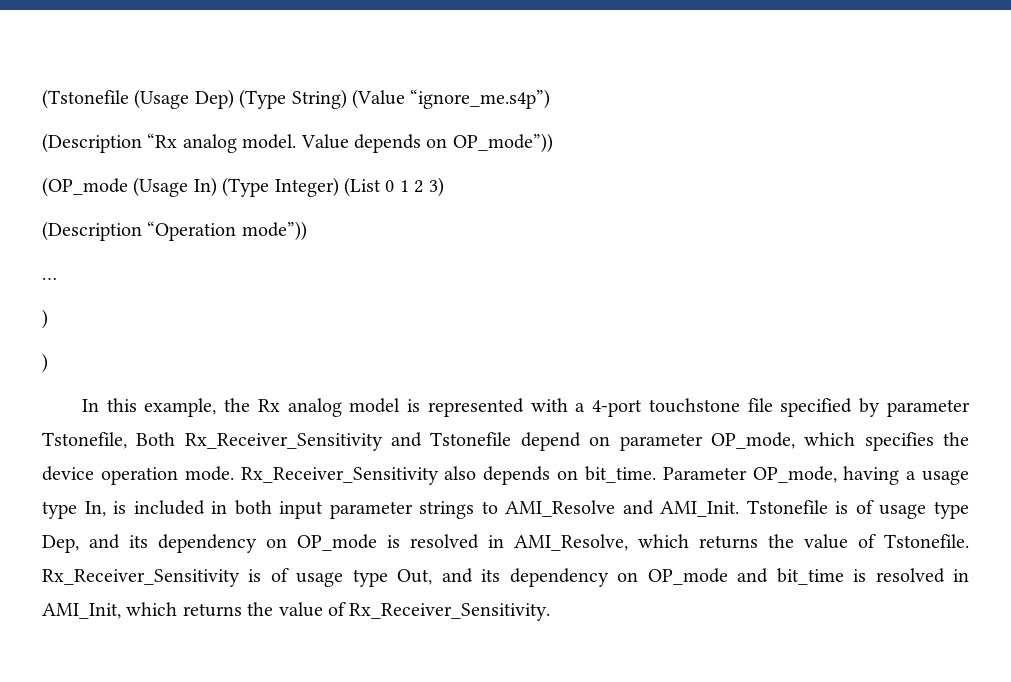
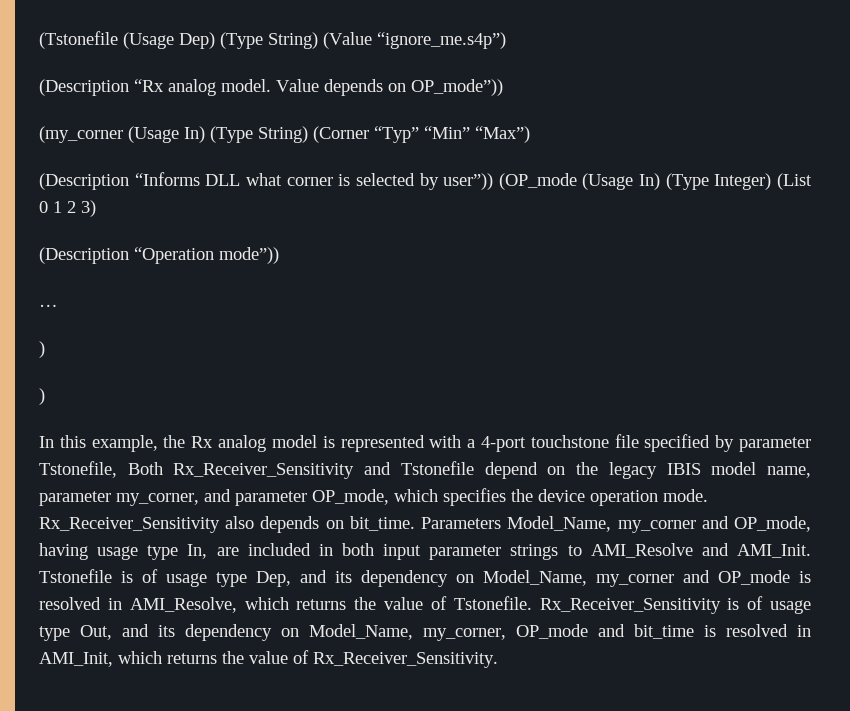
(553, 143) none -> [39,126,530,143] [39,172,494,190] (my_corner (Usage In) (Type String) (Corner “Typ” “Min” “Max”) // (Description “Informs DLL what corner is selected by user”))
(611, 441) none -> [576,462,812,479] [39,489,231,506] the legacy IBIS model name, parameter my_corner, and
[662,467,747,480] Parameter -> [421,516,729,533] Parameters Model_Name, my_corner and
[906,471,917,480] a -> (88, 551) none
[113,501,127,514] is -> [216,547,239,556] are
(287, 543) none -> [483,570,710,587] Model_Name, my_corner and
(639, 577) none -> [309,624,506,641] Model_Name, my_corner,

